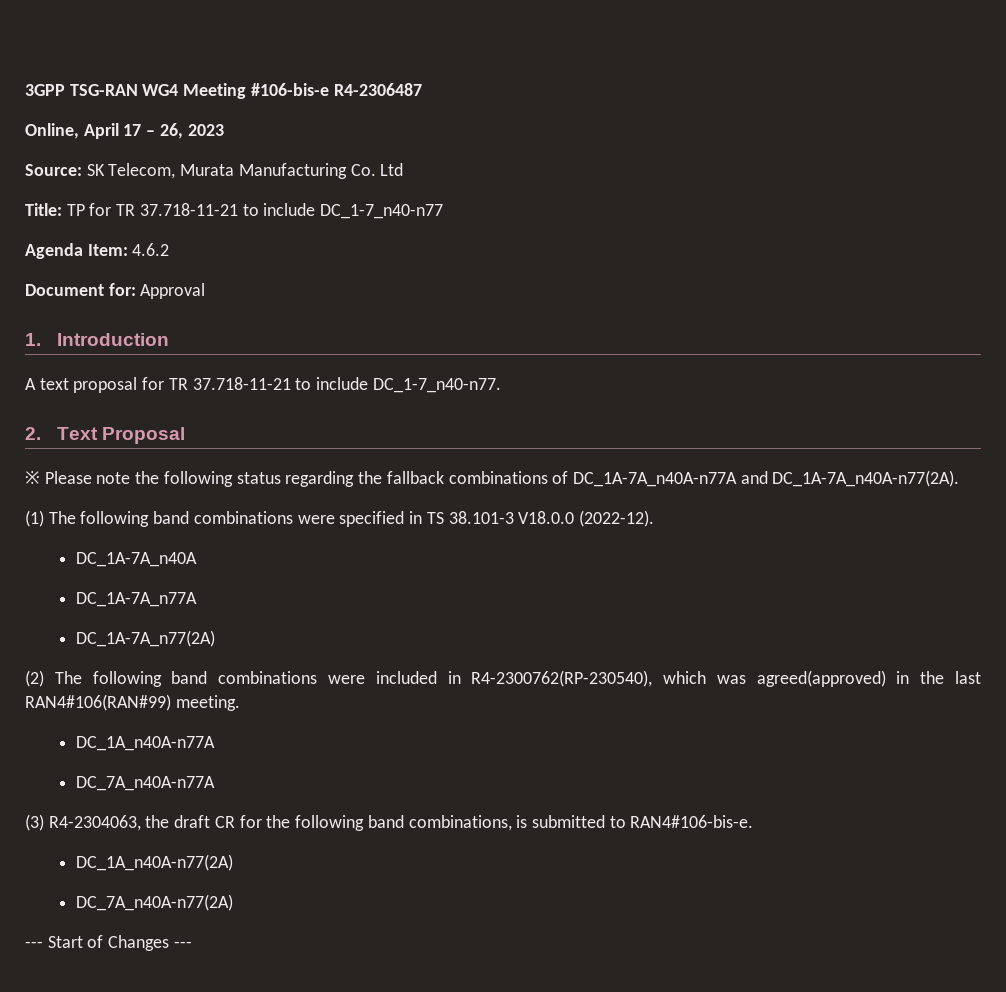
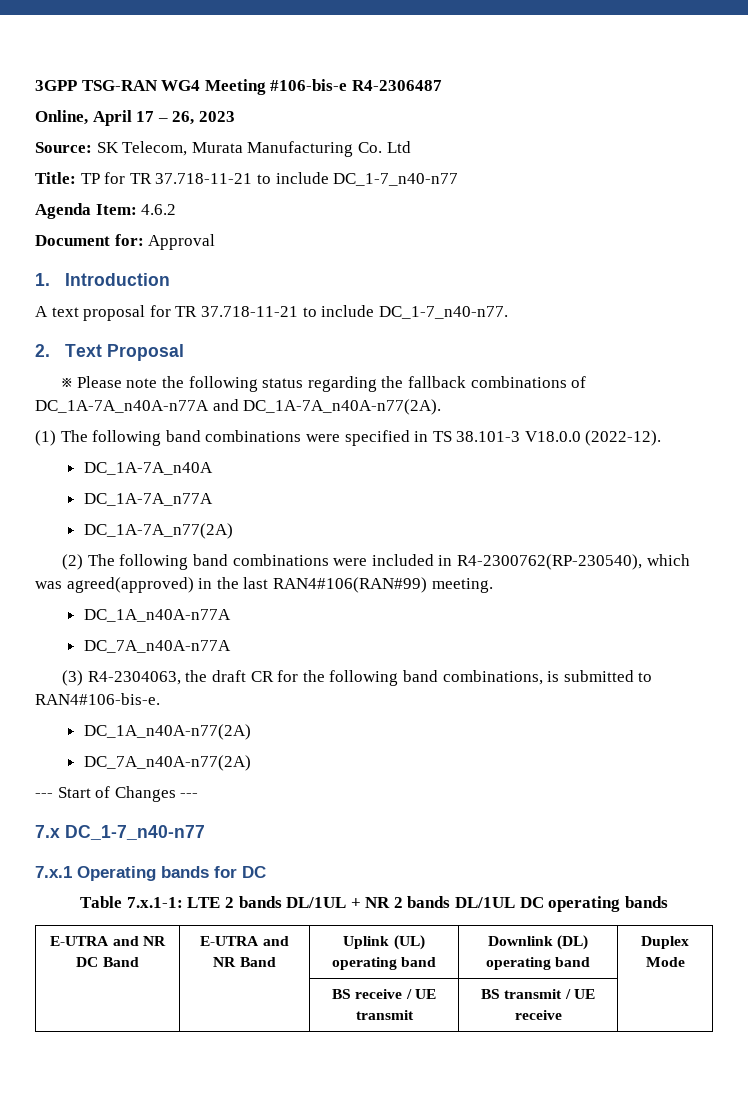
(192, 944) none -> [35,825,205,840] [35,866,266,881] [80,896,668,912] [50,936,166,946] [76,957,139,967] [200,936,289,946] [213,957,276,967] [343,935,425,950] [331,957,437,970] [487,935,589,950] [485,957,591,970] [641,936,689,949] [645,957,685,967] [332,989,436,999] [355,1010,414,1020] [481,989,595,999] [514,1010,562,1020] // 7.x DC_1-7_n40-n77 // 7.x.1 Operating bands for DC // Table 7.x.1-1: LTE 2 bands DL/1UL + NR 2 bands DL/1UL DC operating bands // E-UTRA and NR DC Band | E-UTRA and NR Band | Uplink (UL) operating band | Downlink (DL) operating band | Duplex Mode // | | BS receive / UE transmit | BS transmit / UE receive |

